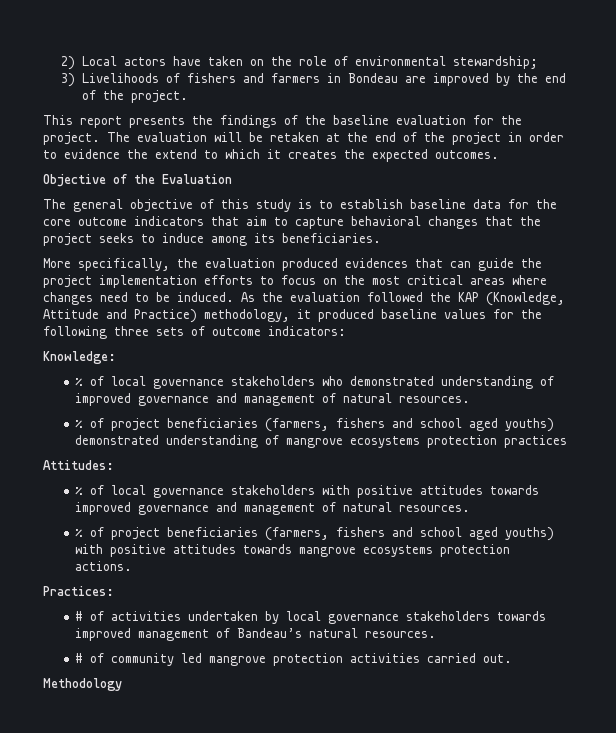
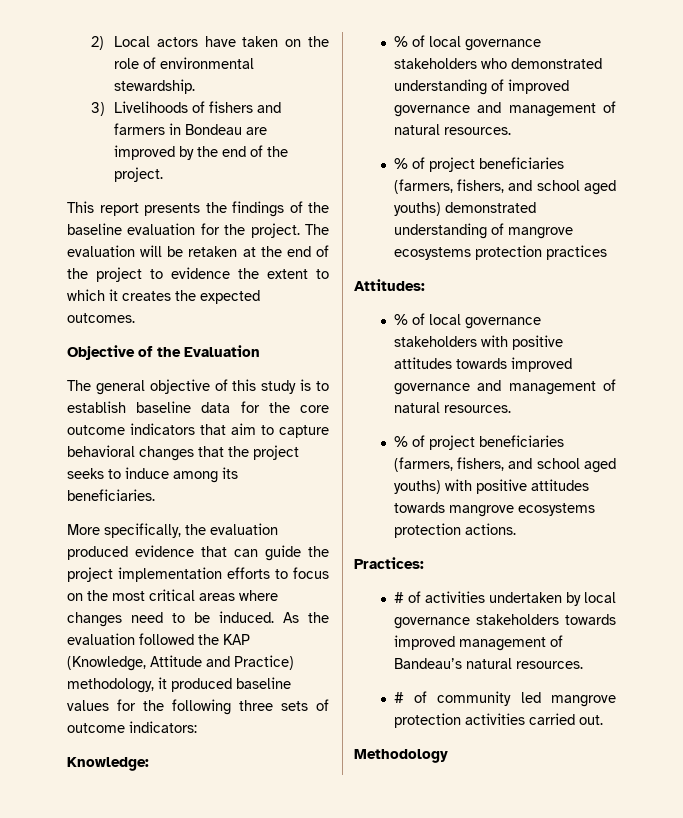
[452,56,538,69] stewardship; -> [114,79,196,94] stewardship.
[508,132,564,142] in order -> (142, 274) none
[155,149,197,159] extend -> [267,269,308,279] extent
[345,258,408,268] evidences -> [135,545,194,557] evidence
[336,418,386,428] fishers -> [456,179,504,193] fishers,
[336,527,386,537] fishers -> [456,457,504,471] fishers,

